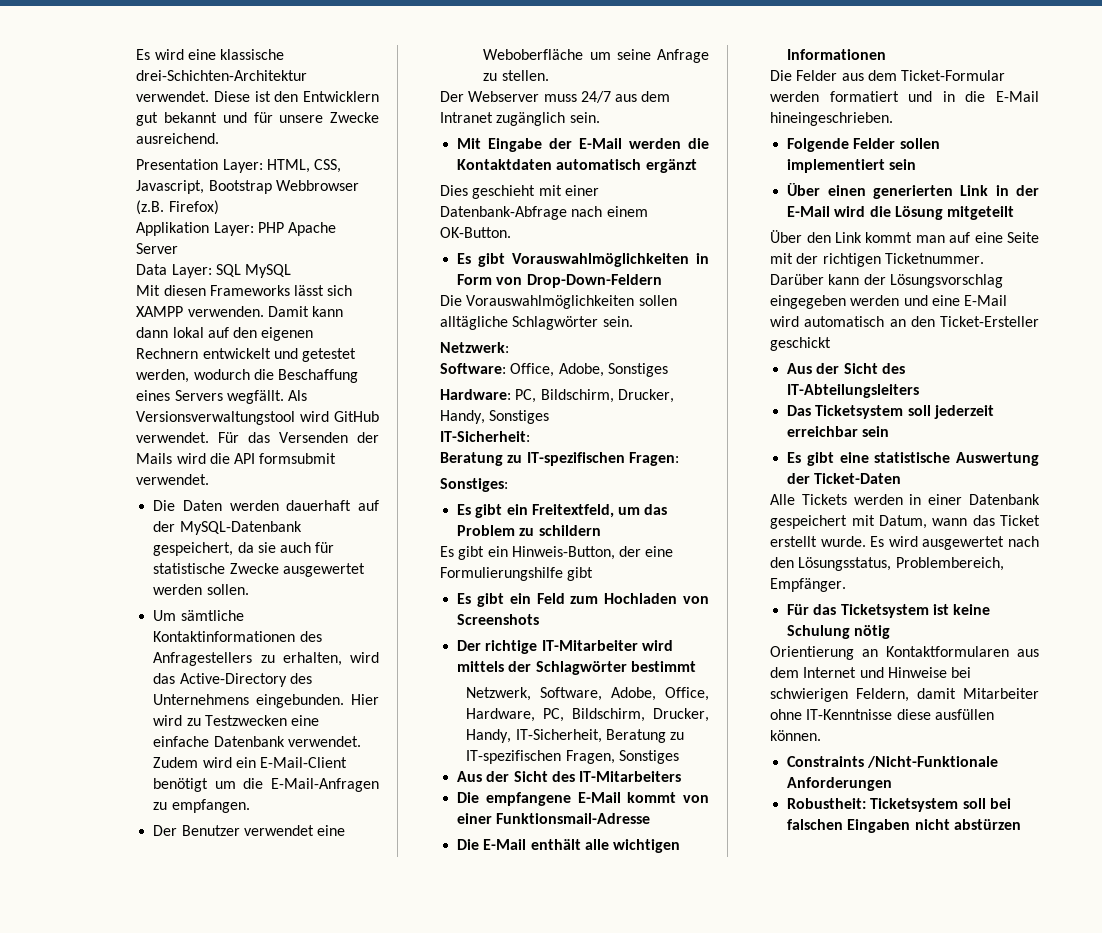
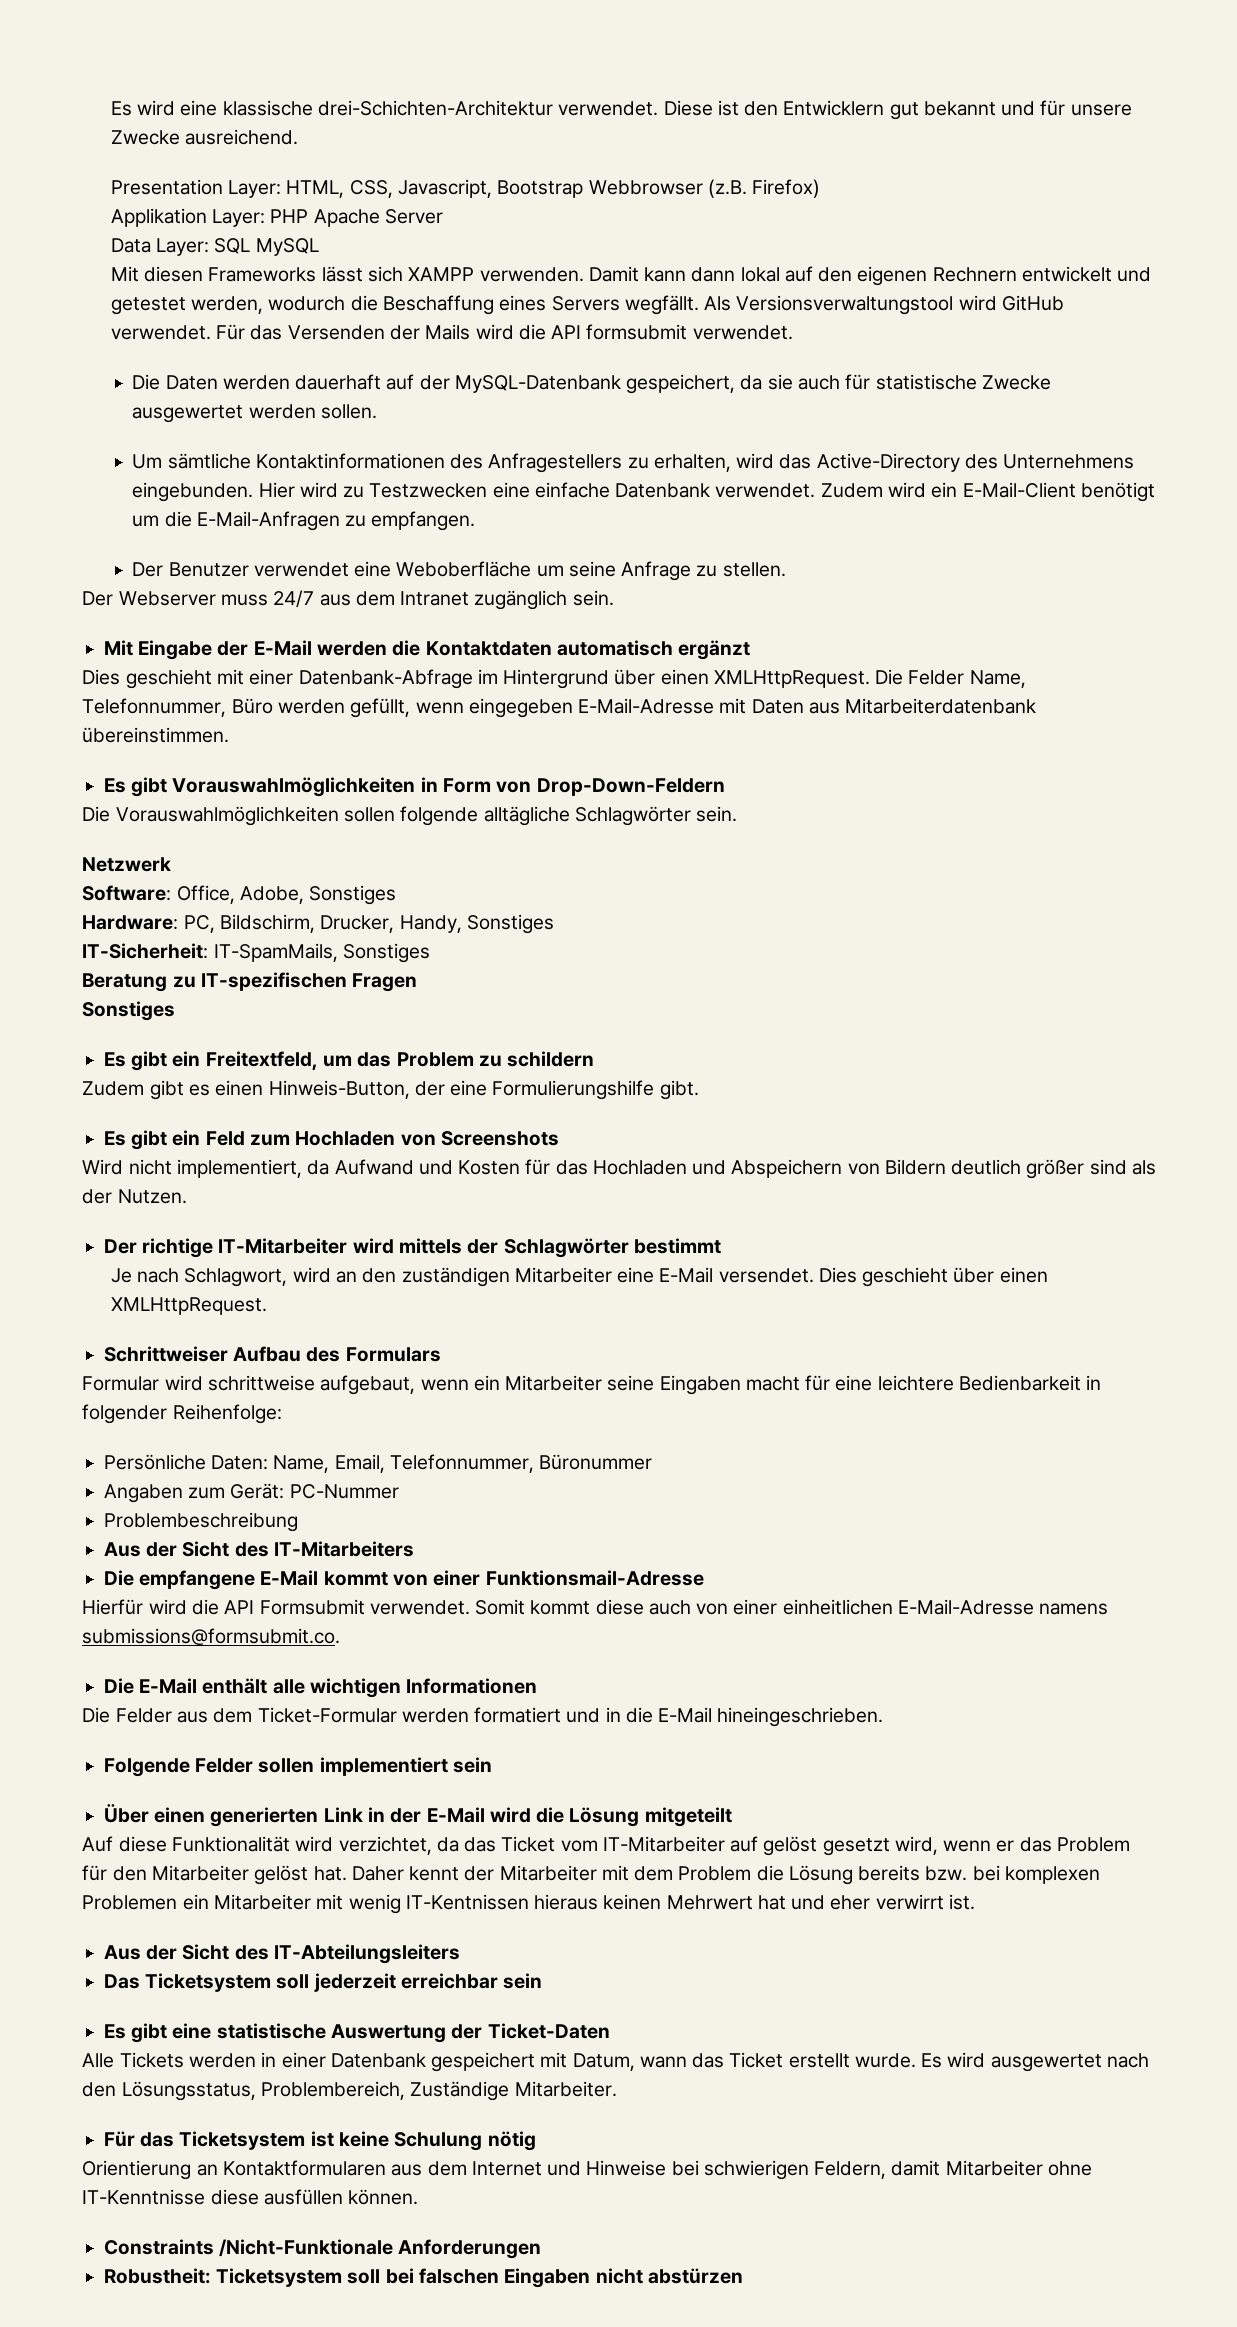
[571,206,648,217] [440,227,512,238] nach einem OK-Button. -> [477,669,1026,689] [82,698,1037,718] [82,727,230,743] im Hintergrund über einen XMLHttpRequest. Die Felder Name, Telefonnummer, Büro werden gefüllt, wenn eingegeben E-Mail-Adresse mit Daten aus Mitarbeiterdatenbank übereinstimmen.
(677, 300) none -> [400,806,479,826] folgende
[440,342,510,353] Netzwerk: -> [82,857,172,872] Netzwerk
[440,452,679,466] [440,478,509,492] // Beratung zu IT-spezifischen Fragen: // Sonstiges: -> [213,943,430,963] [82,972,418,992] [82,1001,176,1021] IT-SpamMails, Sonstiges // Beratung zu IT-spezifischen Fragen // Sonstiges
[440,546,508,560] Es gibt ein -> [82,1080,264,1100] Zudem gibt es einen
[567,567,594,581] gibt -> [659,1080,699,1100] gibt.
(540, 619) none -> [82,1159,1156,1179] [82,1189,187,1204] // Wird nicht implementiert, da Aufwand und Kosten für das Hochladen und Abspeichern von Bildern deutlich größer sind als der Nutzen.
[466,687,709,701] [466,708,709,722] [466,729,684,743] [466,750,679,764] Netzwerk, Software, Adobe, Office, Hardware, PC, Bildschirm, Drucker, Handy, IT-Sicherheit, Beratung zu IT-spezifischen Fragen, Sonstiges -> [110,1267,1048,1287] [110,1297,267,1315] [103,1346,441,1362] [82,1375,1102,1395] [82,1404,282,1424] [103,1454,653,1473] [103,1483,399,1503] [103,1512,298,1532] Je nach Schlagwort, wird an den zuständigen Mitarbeiter eine E-Mail versendet. Dies geschieht über einen XMLHttpRequest. // Schrittweiser Aufbau des Formulars // Formular wird schrittweise aufgebaut, wenn ein Mitarbeiter seine Eingaben macht für eine leichtere Bedienbarkeit in folgender Reihenfolge: // Persönliche Daten: Name, Email, Telefonnummer, Büronummer // Angaben zum Gerät: PC-Nummer // Problembeschreibung
(651, 818) none -> [82,1599,1109,1615] [82,1628,341,1645] // Hierfür wird die API Formsubmit verwendet. Somit kommt diese auch von einer einheitlichen E-Mail-Adresse namens submissions@formsubmit.co.
[770,230,1039,243] [770,253,984,267] [770,274,1003,288] [770,295,1007,309] [770,316,1039,327] [770,337,832,351] Über den Link kommt man auf eine Seite mit der richtigen Ticketnummer. Darüber kann der Lösungsvorschlag eingegeben werden und eine E-Mail wird automatisch an den Ticket-Ersteller geschickt -> [82,1836,1130,1856] [82,1865,1100,1885] [82,1894,975,1914] Auf diese Funktionalität wird verzichtet, da das Ticket vom IT-Mitarbeiter auf gelöst gesetzt wird, wenn er das Problem für den Mitarbeiter gelöst hat. Daher kennt der Mitarbeiter mit dem Problem die Lösung bereits bzw. bei komplexen Problemen ein Mitarbeiter mit wenig IT-Kentnissen hieraus keinen Mehrwert hat und eher verwirrt ist.
[770,578,847,592] Empfänger. -> [410,2081,617,2101] Zuständige Mitarbeiter.

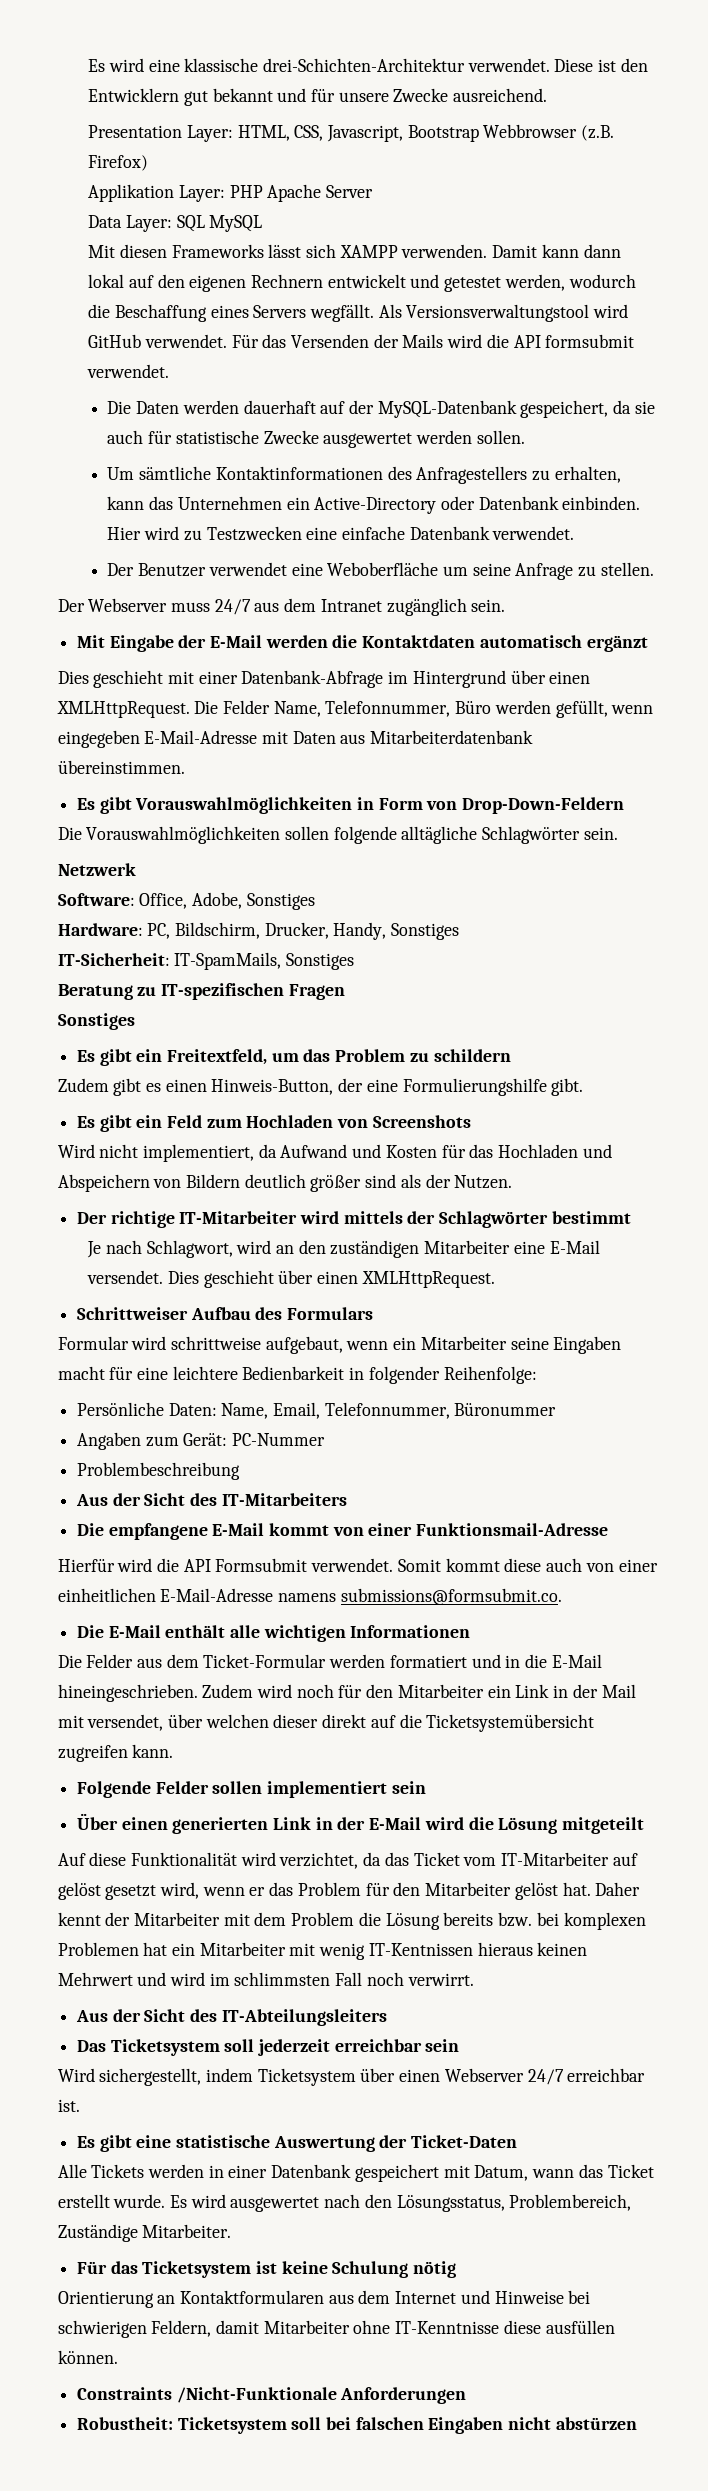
[736,453,1135,472] [132,482,254,502] wird das Active-Directory des Unternehmens eingebunden. -> [107,496,641,514] kann das Unternehmen ein Active-Directory oder Datenbank einbinden.
[820,482,1155,502] [132,511,476,531] Zudem wird ein E-Mail-Client benötigt um die E-Mail-Anfragen zu empfangen. -> (575, 533) none
(884, 1717) none -> [202,1684,636,1698] [57,1714,595,1732] [57,1744,174,1762] Zudem wird noch für den Mitarbeiter ein Link in der Mail mit versendet, über welchen dieser direkt auf die Ticketsystemübersicht zugreifen kann.
(178, 1902) none -> [143,1942,168,1956] hat
[757,1894,975,1910] hat und eher verwirrt ist. -> [137,1972,474,1986] und wird im schlimmsten Fall noch verwirrt.
(543, 1981) none -> [57,2068,646,2086] [57,2099,80,2112] // Wird sichergestellt, indem Ticketsystem über einen Webserver 24/7 erreichbar ist.

